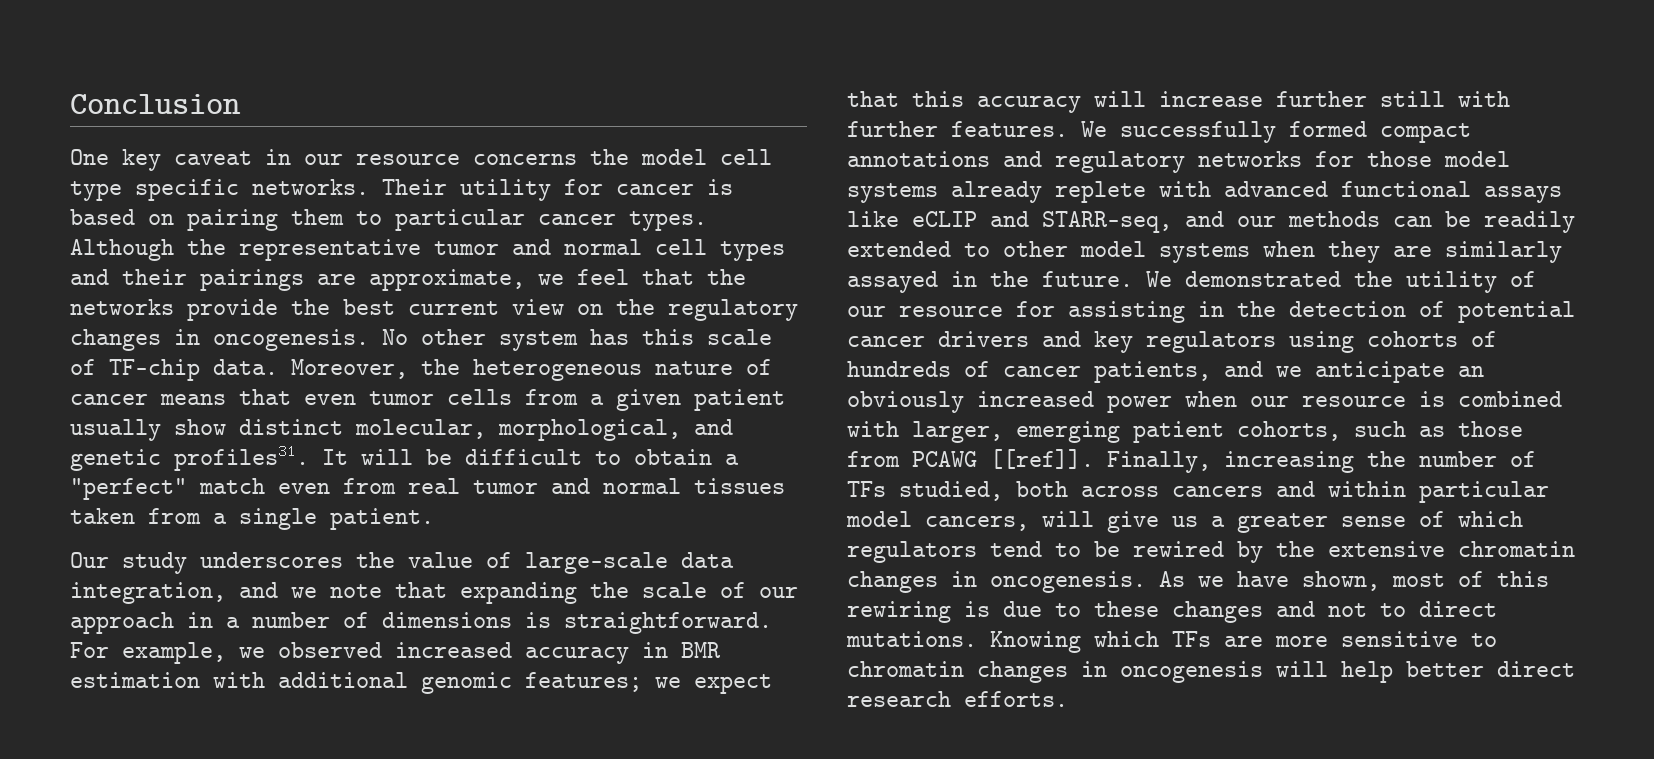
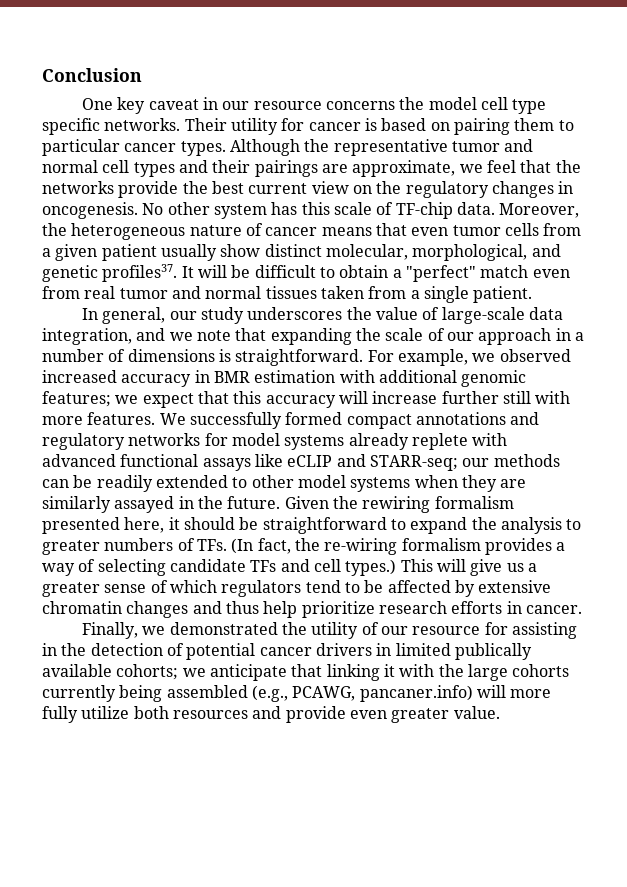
[174,444,309,471] profiles31. -> [102,264,178,282] profiles37.
[70,552,109,568] Our -> [81,307,197,324] In general, our
[847,121,938,137] further -> [42,416,83,425] more
[1367,151,1432,167] those -> (228, 439) none
[1042,211,1224,233] STARR-seq, and -> [369,455,458,471] STARR-seq;
[1146,271,1172,287] We -> [284,496,514,513] [42,517,582,534] [42,538,566,555] [42,559,537,576] [42,580,552,597] [42,601,582,618] [81,622,166,639] Given the rewiring formalism presented here, it should be straightforward to expand the analysis to greater numbers of TFs. (In fact, the re-wiring formalism provides a way of selecting candidate TFs and cell types.) This will give us a greater sense of which regulators tend to be affected by extensive chromatin changes and thus help prioritize research efforts in cancer. // Finally, we
[1042,331,1497,353] [847,361,1484,383] [847,391,1562,413] [847,421,1523,443] [847,449,1536,473] [847,481,1549,503] [846,511,1523,533] [847,541,1575,563] [847,571,1549,593] [847,601,1497,623] [846,631,1497,653] [847,661,1575,683] [847,691,1068,707] and key regulators using cohorts of hundreds of cancer patients, and we anticipate an obviously increased power when our resource is combined with larger, emerging patient cohorts, such as those from PCAWG [[ref]]. Finally, increasing the number of TFs studied, both across cancers and within particular model cancers, will give us a greater sense of which regulators tend to be rewired by the extensive chromatin changes in oncogenesis. As we have shown, most of this rewiring is due to these changes and not to direct mutations. Knowing which TFs are more sensitive to chromatin changes in oncogenesis will help better direct research efforts. -> [376,643,532,660] [42,664,570,681] [42,685,552,702] [42,706,500,723] in limited publically available cohorts; we anticipate that linking it with the large cohorts currently being assembled (e.g., PCAWG, pancaner.info) will more fully utilize both resources and provide even greater value.

